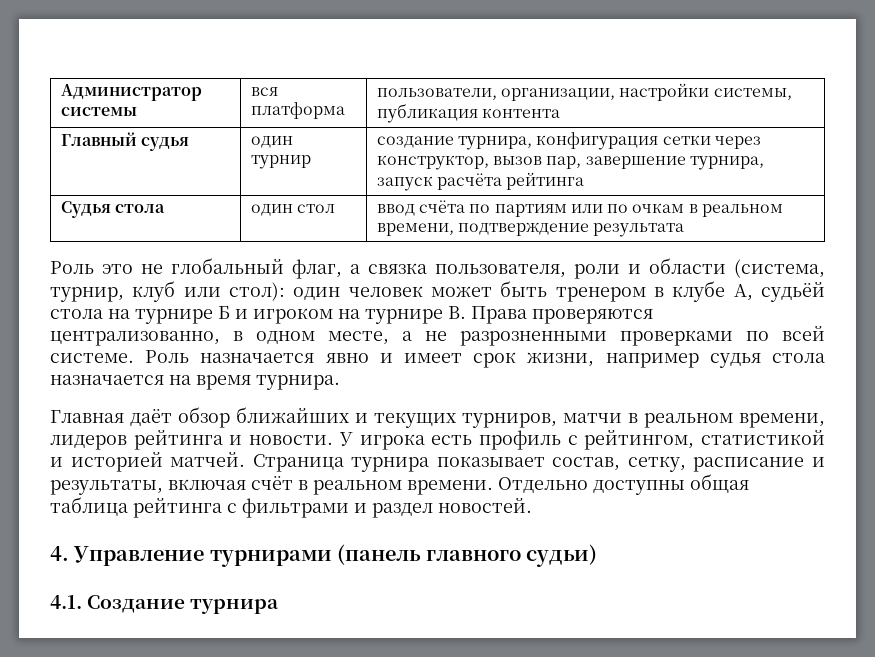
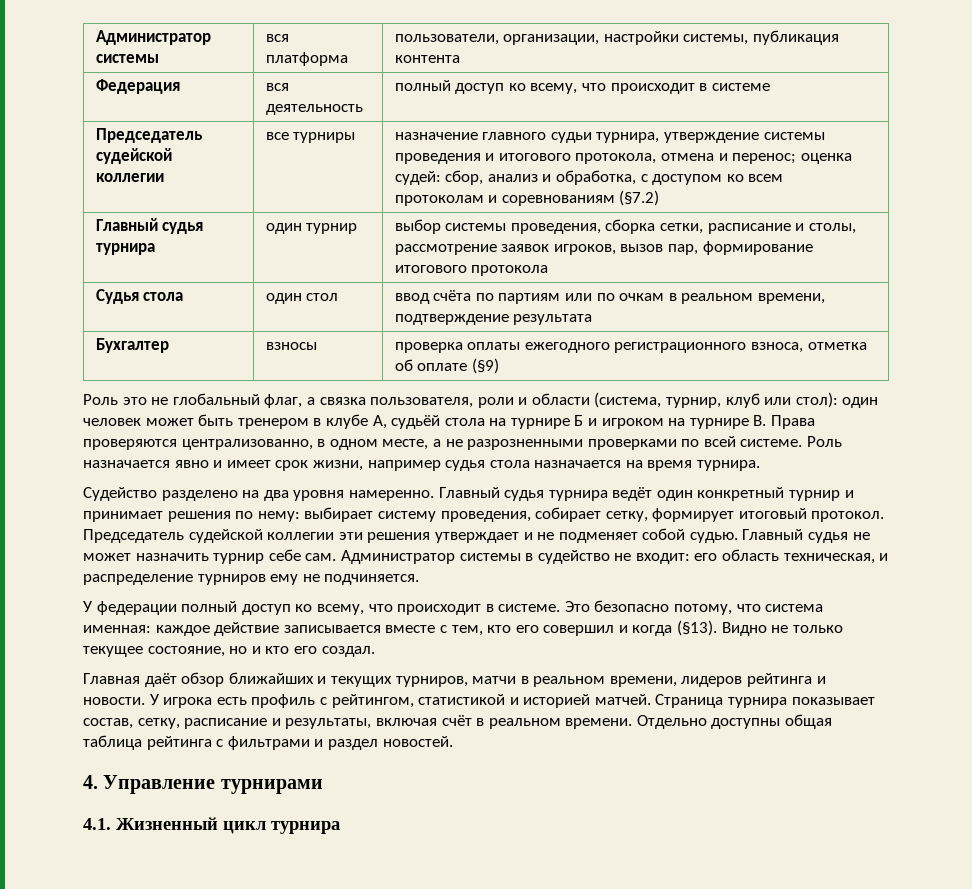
[60,132,189,151] // Главный судья -> [95,79,180,94] [265,83,289,91] [265,104,363,115] [394,80,770,94] [95,128,203,143] [95,148,172,164] [95,173,164,182] [265,132,356,143] [394,132,825,143] [394,153,852,164] [394,170,784,185] [394,190,660,206] [95,218,204,234] [95,243,155,255] // Федерация | вся деятельность | полный доступ ко всему, что происходит в системе // Председатель судейской коллегии | все турниры | назначение главного судьи турнира, утверждение системы проведения и итогового протокола, отмена и перенос; оценка судей: сбор, анализ и обработка, с доступом ко всем протоколам и соревнованиям (§7.2) // Главный судья турнира
[376,132,761,150] [376,155,764,170] [376,172,585,191] создание турнира, конфигурация сетки через конструктор, вызов пар, завершение турнира, запуск расчёта рейтинга -> [394,219,856,234] [394,241,813,255] [394,265,549,276] выбор системы проведения, сборка сетки, расписание и столы, рассмотрение заявок игроков, вызов пар, формирование итогового протокола
(685, 230) none -> [95,338,169,353] [265,342,317,350] [394,342,867,353] [394,358,499,374] // Бухгалтер | взносы | проверка оплаты ежегодного регистрационного взноса, отметка об оплате (§9)
(340, 382) none -> [83,487,854,501] [83,507,885,522] [83,528,870,543] [83,549,889,564] [83,574,420,585] [83,600,824,615] [83,620,843,636] [83,646,375,657] // Судейство разделено на два уровня намеренно. Главный судья турнира ведёт один конкретный турнир и принимает решения по нему: выбирает систему проведения, собирает сетку, формирует итоговый протокол. Председатель судейской коллегии эти решения утверждает и не подменяет собой судью. Главный судья не может назначить турнир себе сам. Администратор системы в судейство не входит: его область техническая, и распределение турниров ему не подчиняется. // У федерации полный доступ ко всему, что происходит в системе. Это безопасно потому, что система именная: каждое действие записывается вместе с тем, кто его совершил и когда (§13). Видно не только текущее состояние, но и кто его создал.
[337,544,597,567] (панель главного судьи) -> (323, 786) none
[87,595,186,613] Создание -> [116,817,266,834] Жизненный цикл

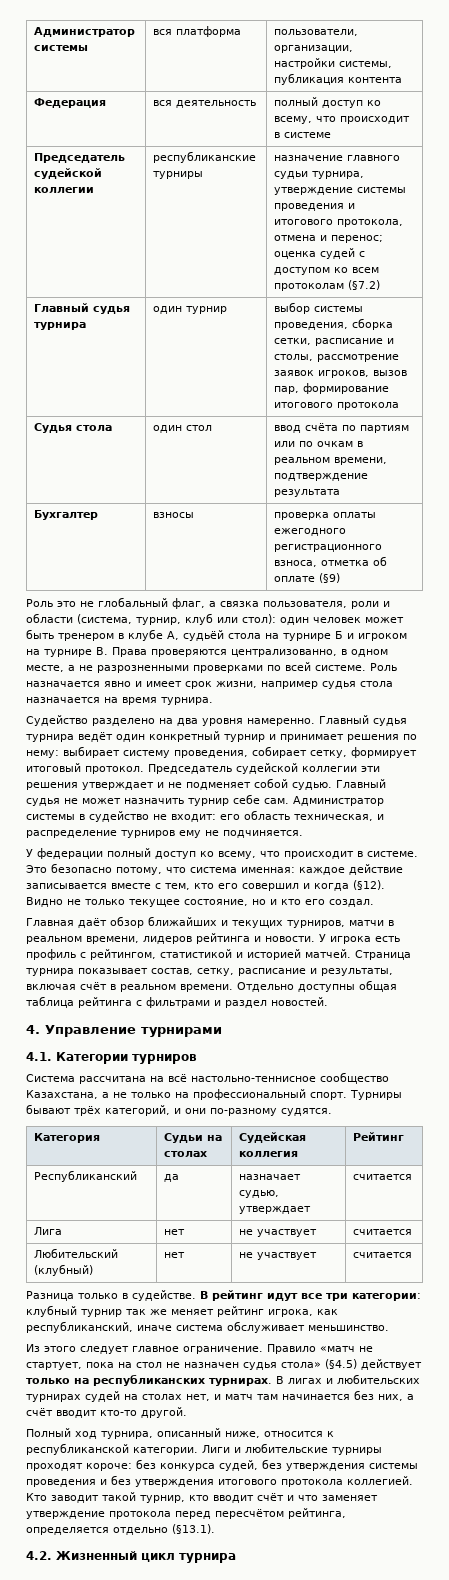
[265,132,289,140] все -> [153,151,257,163] республиканские
[394,170,636,185] судей: сбор, анализ и обработка, -> [320,248,356,259] судей
[488,195,615,206] и соревнованиям -> (345, 287) none
[677,620,718,636] (§13). -> [353,880,385,890] (§12).
(111, 824) none -> [56,1052,197,1064] [26,1072,389,1084] [26,1089,402,1100] [26,1104,332,1116] [34,1133,101,1143] [164,1133,223,1143] [164,1151,208,1157] [239,1132,307,1143] [239,1151,299,1157] [353,1132,405,1141] [34,1170,138,1182] [164,1174,180,1182] [239,1174,302,1180] [239,1190,280,1198] [239,1206,312,1214] [353,1174,413,1180] [34,1227,63,1235] [164,1229,186,1235] [239,1229,318,1237] [353,1229,413,1235] [34,1248,119,1258] [34,1264,94,1276] [164,1252,186,1258] [239,1252,318,1260] [353,1252,413,1258] [26,1290,421,1301] [26,1305,338,1317] [26,1321,389,1333] [26,1344,373,1354] [26,1359,422,1370] [26,1374,420,1386] [26,1390,414,1402] [26,1407,187,1418] [26,1428,334,1439] [26,1443,382,1455] [26,1459,418,1471] [26,1475,413,1487] [26,1492,378,1503] [26,1508,346,1519] [26,1524,215,1535] [26,1551,52,1560] Категории турниров // Система рассчитана на всё настольно-теннисное сообщество Казахстана, а не только на профессиональный спорт. Турниры бывают трёх категорий, и они по-разному судятся. // Категория | Судьи на столах | Судейская коллегия | Рейтинг // Республиканский | да | назначает судью, утверждает | считается // Лига | нет | не участвует | считается // Любительский (клубный) | нет | не участвует | считается // Разница только в судействе. В рейтинг идут все три категории: клубный турнир так же меняет рейтинг игрока, как республиканский, иначе система обслуживает меньшинство. // Из этого следует главное ограничение. Правило «матч не стартует, пока на стол не назначен судья стола» (§4.5) действует только на республиканских турнирах. В лигах и любительских турнирах судей на столах нет, и матч там начинается без них, а счёт вводит кто-то другой. // Полный ход турнира, описанный ниже, относится к республиканской категории. Лиги и любительские турниры проходят короче: без конкурса судей, без утверждения системы проведения и без утверждения итогового протокола коллегией. Кто заводит такой турнир, кто вводит счёт и что заменяет утверждение протокола перед пересчётом рейтинга, определяется отдельно (§13.1). // 4.2.

